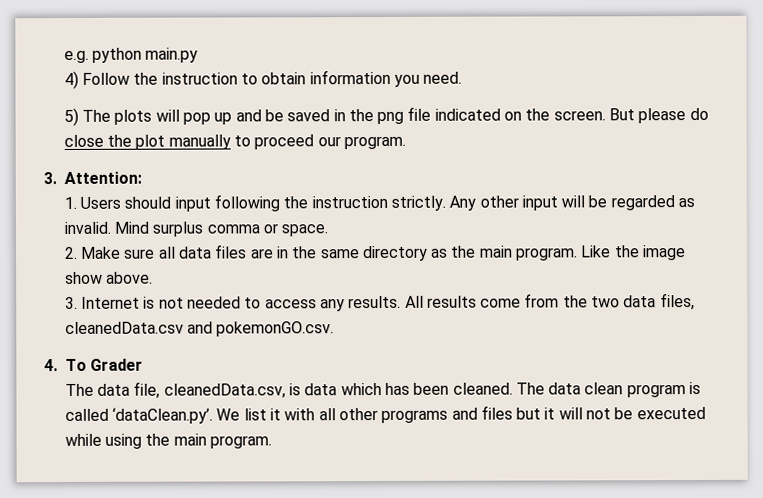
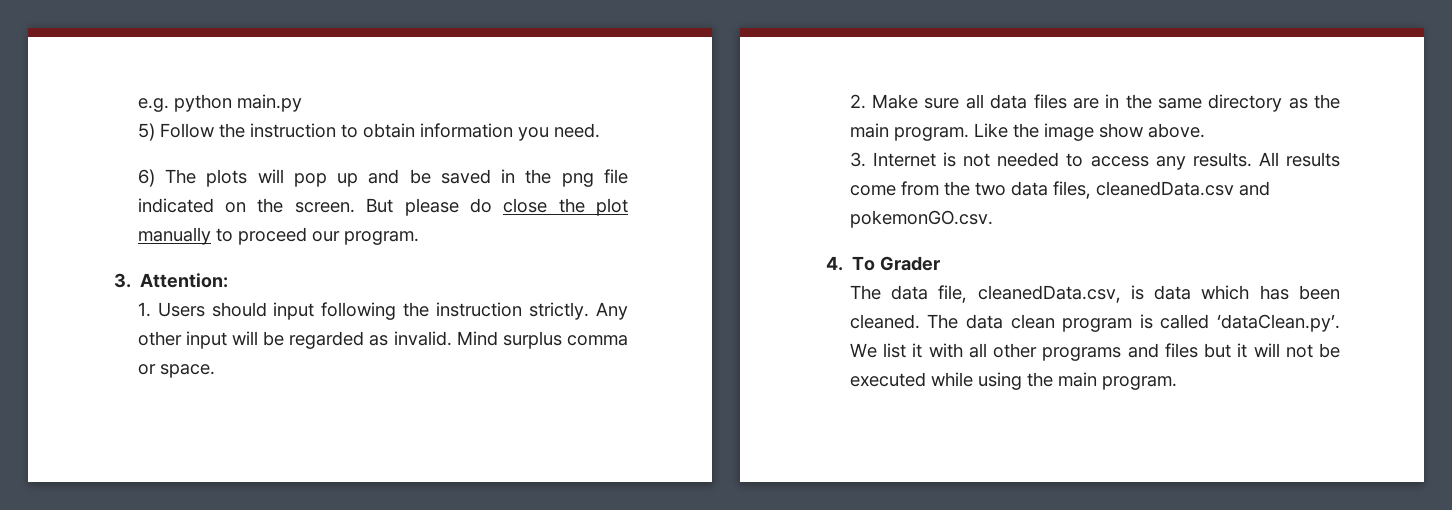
[63,70,79,89] 4) -> [137,123,155,141] 5)
[63,107,79,126] 5) -> [137,169,155,187] 6)

